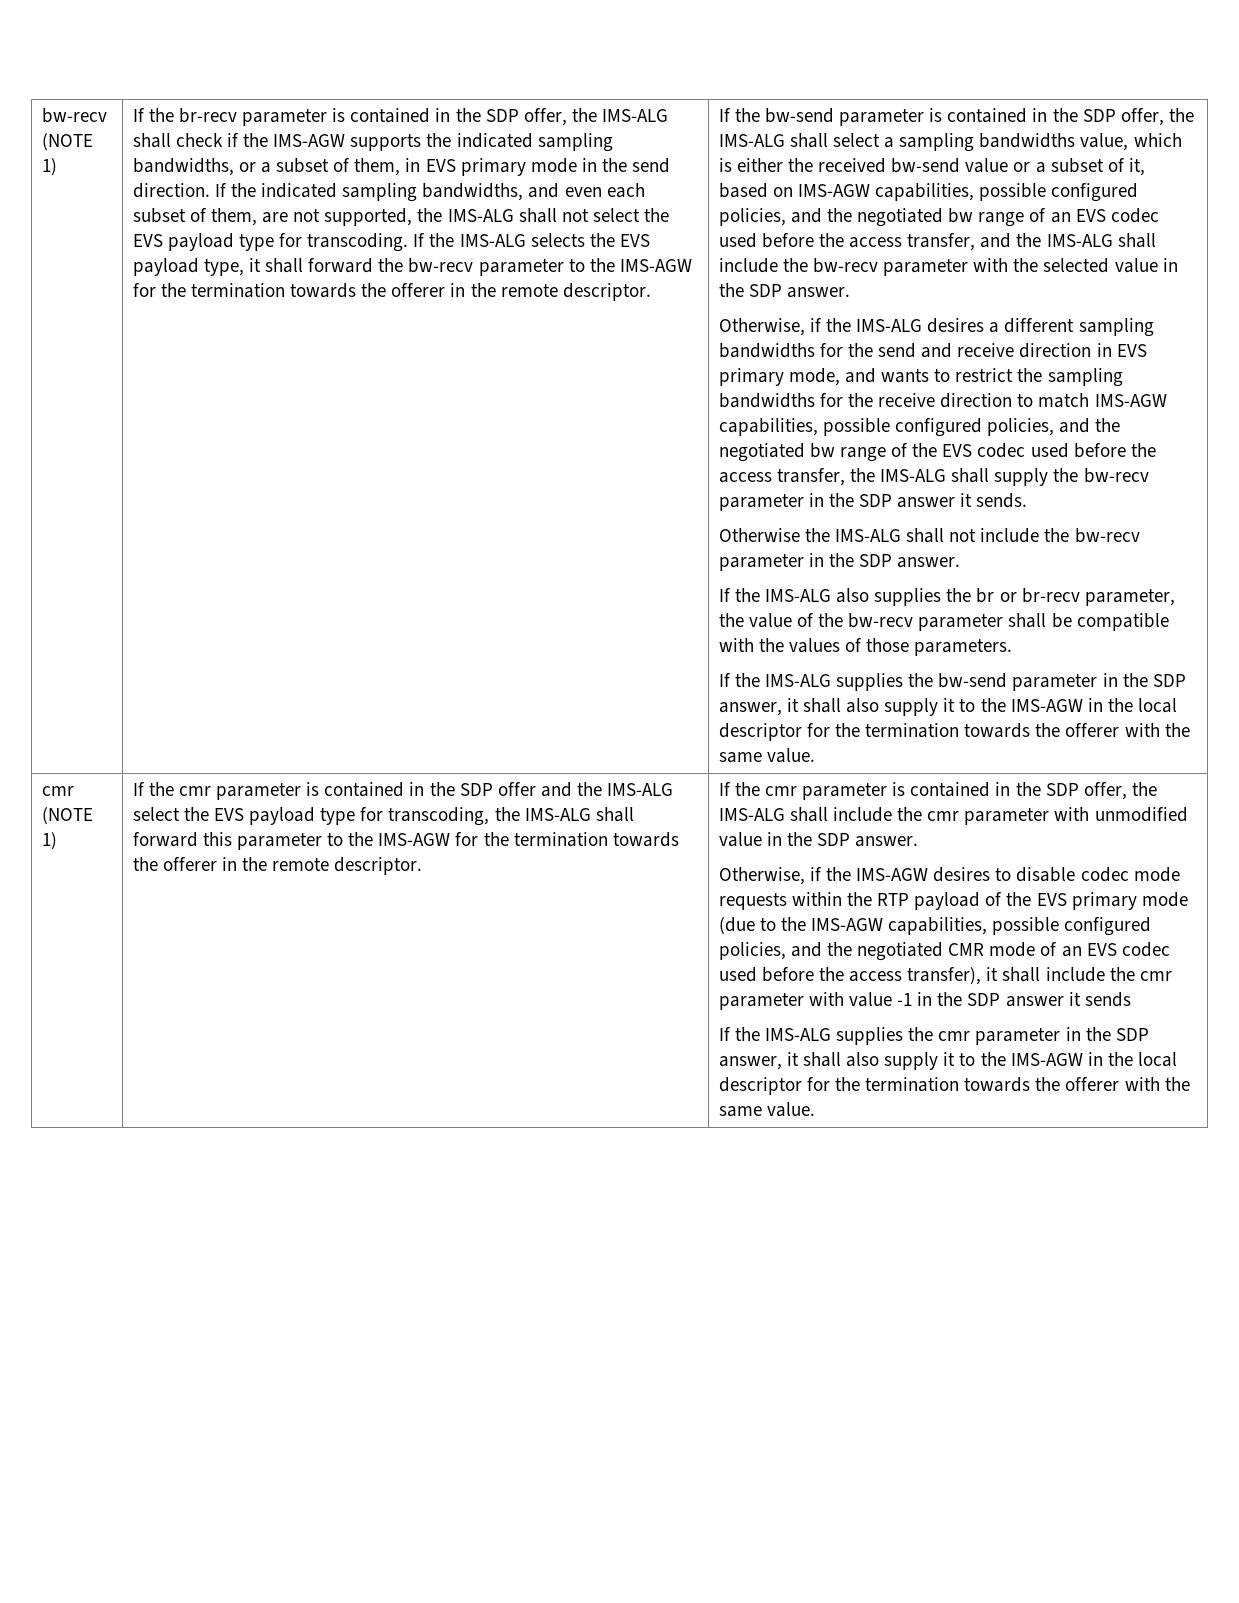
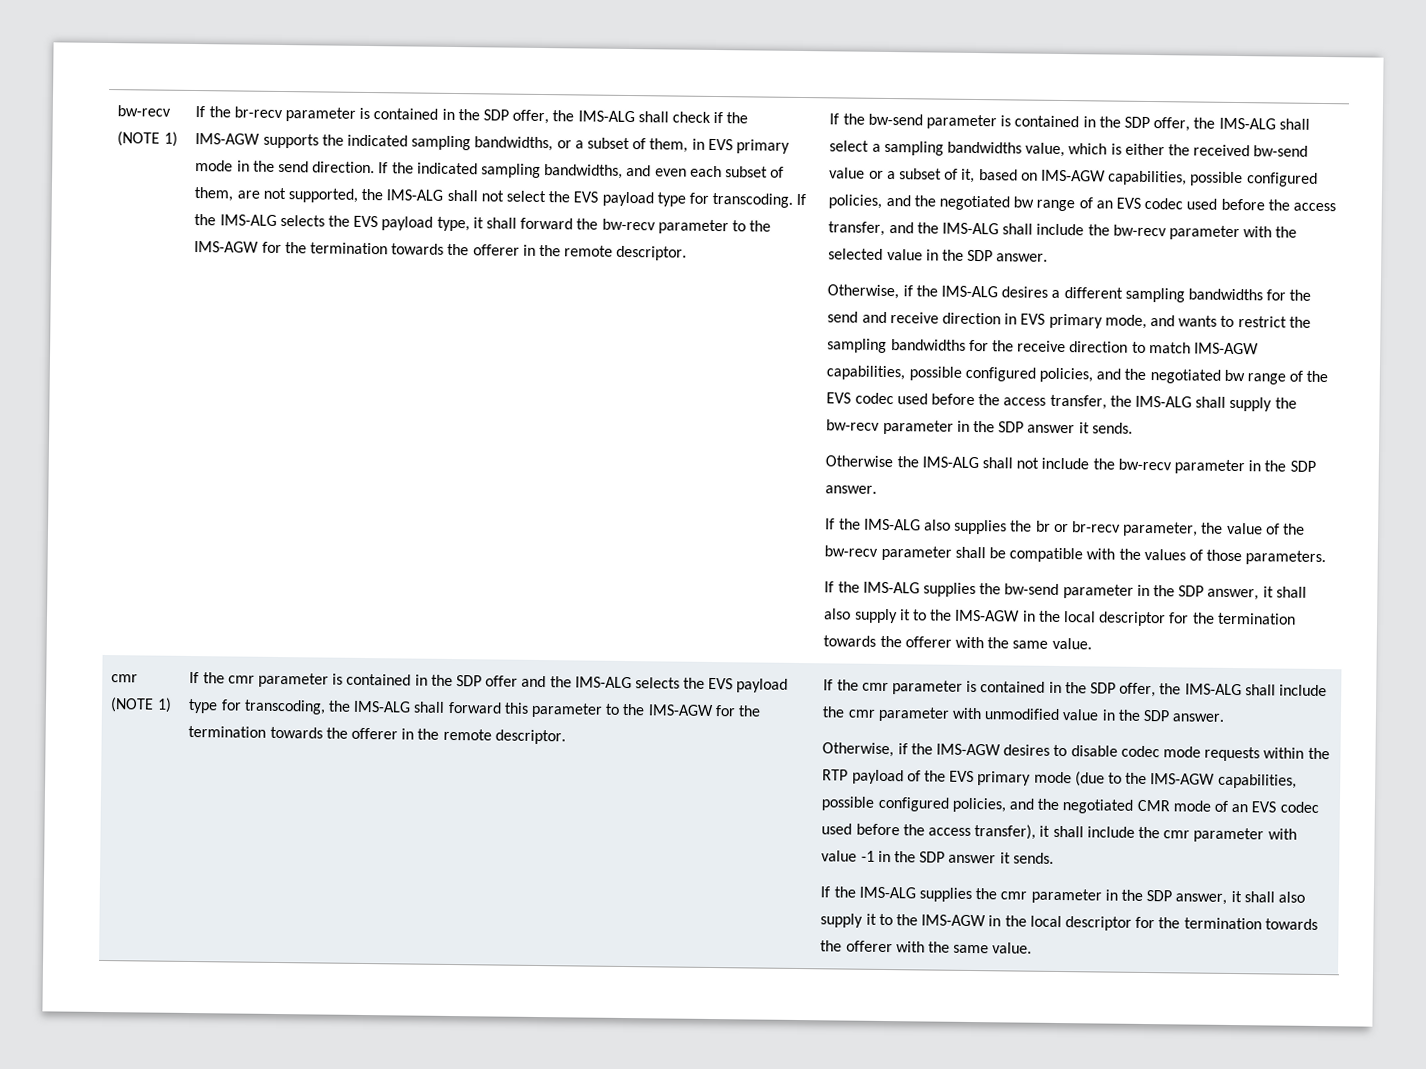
[132,807,180,821] select -> [634,677,680,689] selects
[1084,992,1131,1007] sends -> [1012,852,1054,864] sends.

